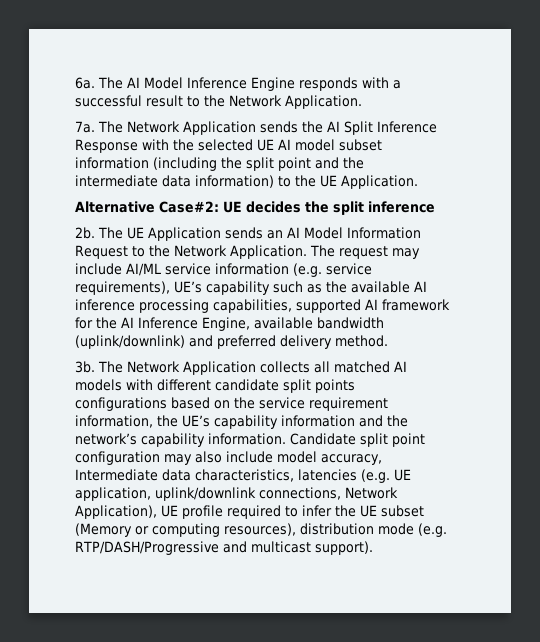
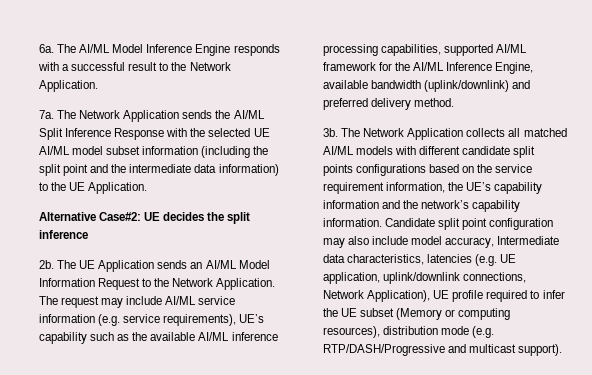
[126,77,140,88] AI -> [79,44,111,53] AI/ML
[326,121,340,132] AI -> [233,110,265,119] AI/ML
[277,139,291,150] AI -> [38,146,70,155] AI/ML
[286,227,300,238] AI -> [205,260,237,269] AI/ML
[413,281,427,292] AI -> [198,332,230,341] AI/ML
[364,299,378,310] AI -> [496,44,528,53] AI/ML
[120,317,134,328] AI -> [413,62,445,71] AI/ML
[393,361,407,372] AI -> [322,146,354,155] AI/ML

